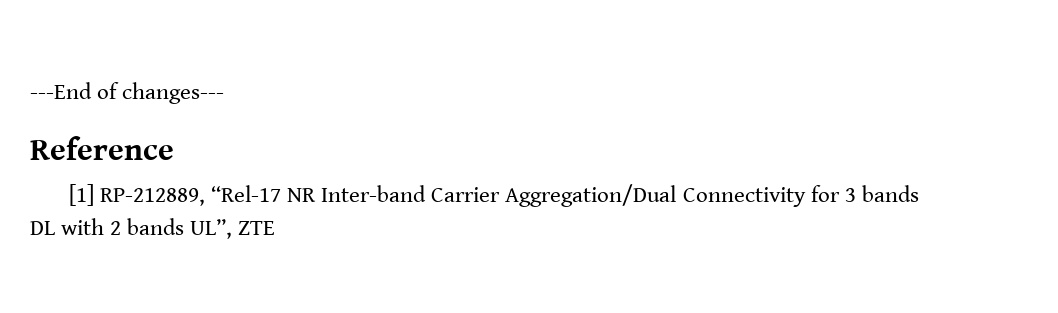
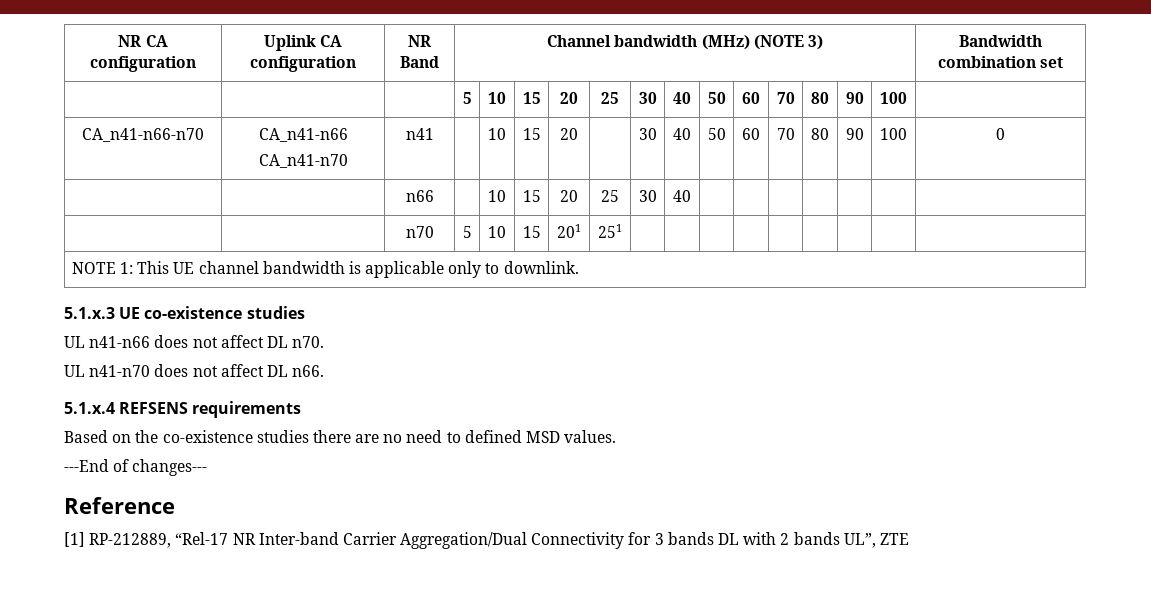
(30, 90) none -> [118,35,168,47] [90,56,196,72] [263,35,343,51] [250,56,356,72] [408,35,432,47] [400,56,439,68] [547,35,823,50] [959,35,1042,47] [937,56,1064,68] [462,92,472,104] [488,92,506,104] [522,92,541,104] [560,92,578,104] [601,92,619,104] [638,92,657,104] [673,92,691,104] [707,92,726,104] [742,92,760,104] [776,92,795,104] [811,92,829,104] [845,92,864,104] [880,92,907,104] [82,128,204,142] [258,128,348,142] [258,154,348,168] [405,128,434,140] [488,128,506,140] [522,128,541,140] [560,128,578,140] [638,128,657,140] [673,128,691,140] [707,128,726,140] [742,128,760,140] [776,128,795,140] [811,128,829,140] [845,128,864,140] [880,128,907,140] [996,128,1005,140] [405,190,434,202] [488,190,506,202] [522,190,541,202] [560,190,578,202] [601,190,619,202] [638,190,657,202] [673,190,691,202] [405,226,434,238] [462,226,472,238] [488,226,506,238] [522,226,541,238] [557,224,581,238] [598,224,622,238] [71,261,579,278] [64,306,305,319] [64,335,325,348] [64,364,325,377] [64,401,302,418] [64,430,617,443] NR CA configuration | Uplink CA configuration | NR Band | Channel bandwidth (MHz) (NOTE 3) | Bandwidth combination set // | | | 5 | 10 | 15 | 20 | 25 | 30 | 40 | 50 | 60 | 70 | 80 | 90 | 100 | // CA_n41-n66-n70 | CA_n41-n66 // CA_n41-n70 | n41 | | 10 | 15 | 20 | | 30 | 40 | 50 | 60 | 70 | 80 | 90 | 100 | 0 // | | n66 | | 10 | 15 | 20 | 25 | 30 | 40 | | | | | | | // | | n70 | 5 | 10 | 15 | 201 | 251 | | | | | | | | | // NOTE 1: This UE channel bandwidth is applicable only to downlink. // 5.1.x.3 UE co-existence studies // UL n41-n66 does not affect DL n70. // UL n41-n70 does not affect DL n66. // 5.1.x.4 REFSENS requirements // Based on the co-existence studies there are no need to defined MSD values. //

